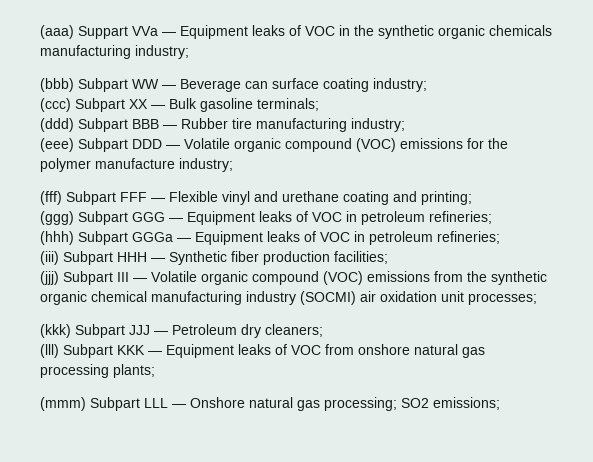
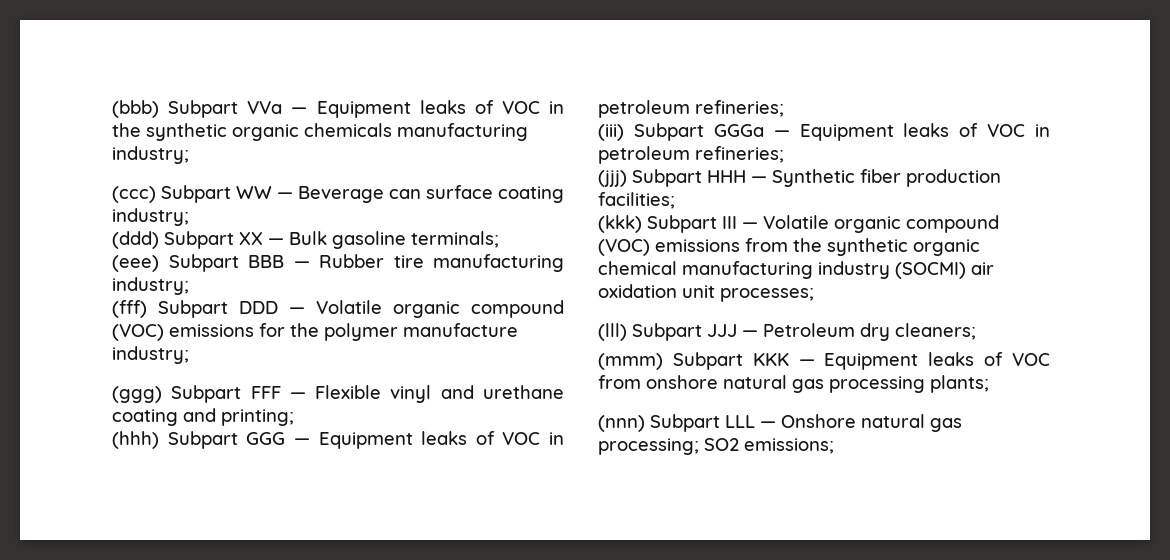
[40,25,128,39] (aaa) Suppart -> [112,100,239,118] (bbb) Subpart
[40,78,74,92] (bbb) -> [112,186,156,203] (ccc)
[40,98,71,112] (ccc) -> [112,231,159,249] (ddd)
[40,118,74,132] (ddd) -> [112,255,159,272] (eee)
[40,138,74,152] (eee) -> [112,300,147,318] (fff)
[40,191,62,205] (fff) -> [112,386,162,403] (ggg)
[40,211,74,225] (ggg) -> [112,431,159,449] (hhh)
[40,231,74,245] (hhh) -> [598,124,624,141] (iii)
[40,251,59,265] (iii) -> [598,170,627,187] (jjj)
[40,271,59,285] (jjj) -> [598,215,642,233] (kkk)
[40,324,71,338] (kkk) -> [598,323,627,341] (lll)
[40,344,59,358] (lll) -> [598,353,663,370] (mmm)
[40,397,86,411] (mmm) -> [598,415,645,432] (nnn)

